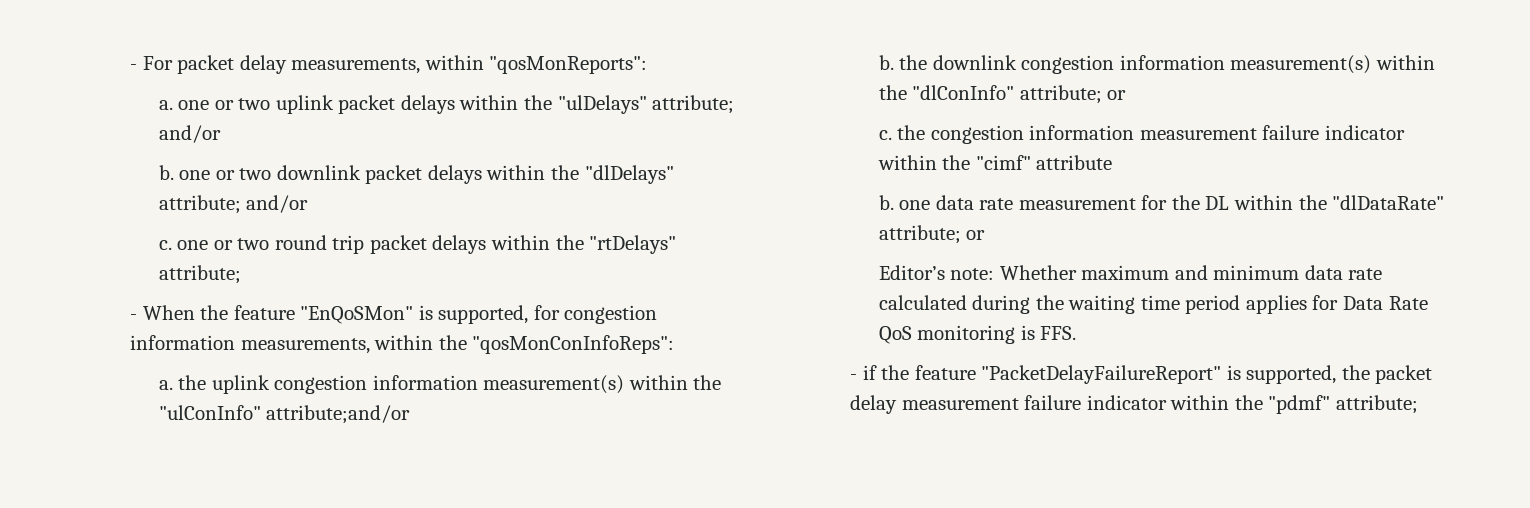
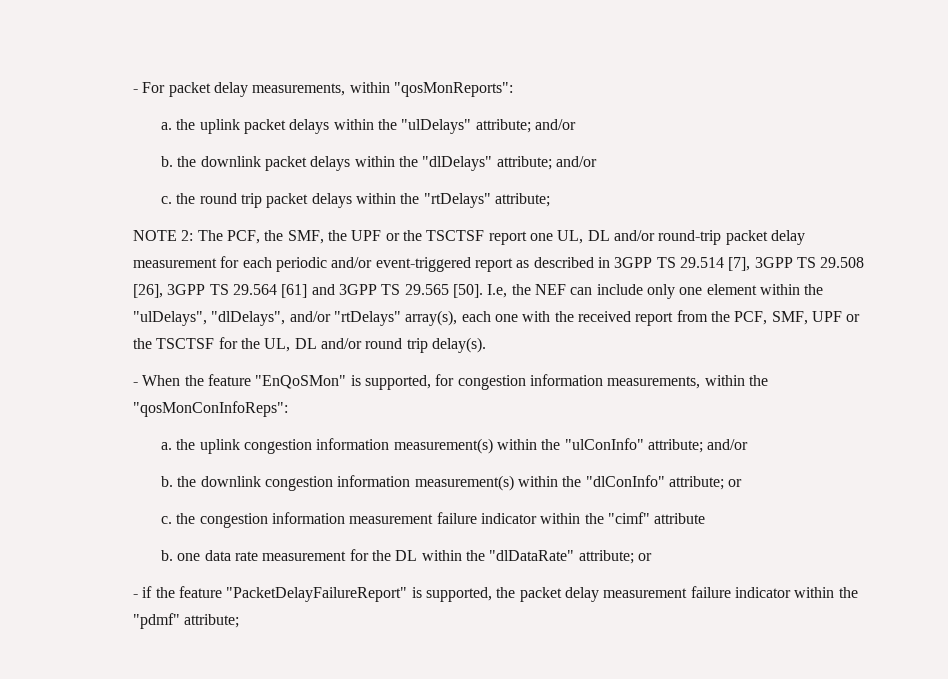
[178,98,271,110] one or two -> [176,119,196,130] the
[179,168,272,180] one or two -> [177,156,197,167] the
[177,238,270,250] one or two -> [176,193,196,204] the
(241, 274) none -> [133,230,805,245] [133,256,865,272] [133,284,824,299] [133,310,861,326] [133,337,486,353] // NOTE 2: The PCF, the SMF, the UPF or the TSCTSF report one UL, DL and/or round-trip packet delay measurement for each periodic and/or event-triggered report as described in 3GPP TS 29.514 [7], 3GPP TS 29.508 [26], 3GPP TS 29.564 [61] and 3GPP TS 29.565 [50]. I.e, the NEF can include only one element within the "ulDelays", "dlDelays", and/or "rtDelays" array(s), each one with the received report from the PCF, SMF, UPF or the TSCTSF for the UL, DL and/or round trip delay(s).
[266,405,411,424] attribute;and/or -> [648,439,749,453] attribute; and/or
[878,265,1383,280] [878,295,1428,314] [878,325,1077,344] // Editor’s note: Whether maximum and minimum data rate calculated during the waiting time period applies for Data Rate QoS monitoring is FFS. -> (652, 557) none

